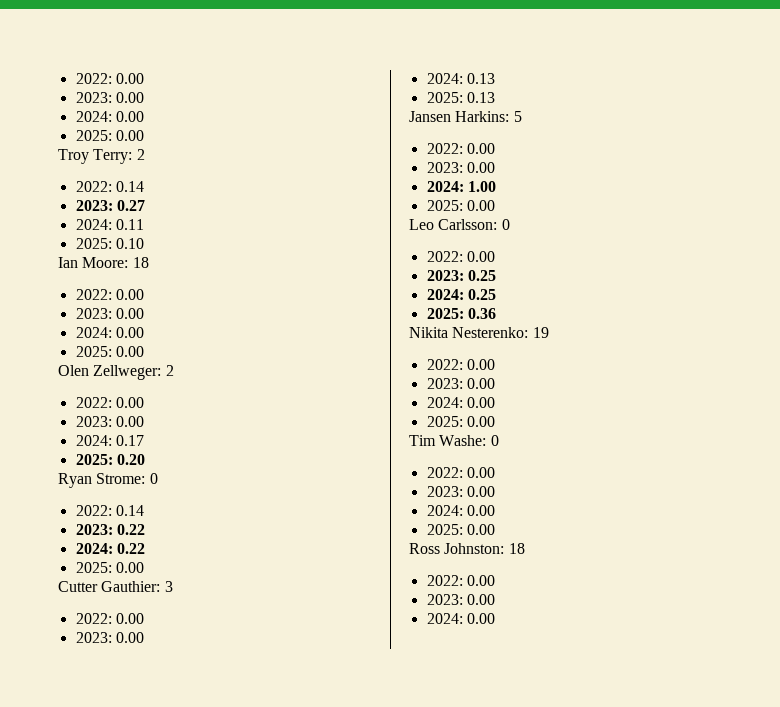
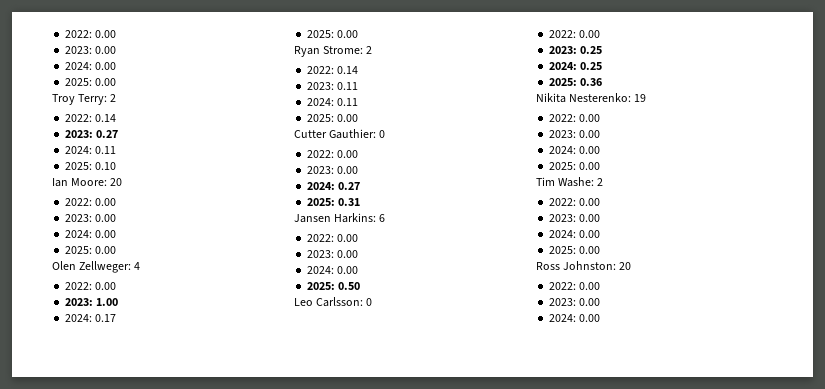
[132,257,149,268] 18 -> [110,178,123,186] 20
[165,365,174,376] [75,397,144,408] [75,416,144,427] [75,435,144,446] [75,454,145,465] [58,473,158,488] [75,505,144,516] [75,524,145,535] [75,543,145,554] [75,562,144,573] [58,581,173,592] [75,613,144,624] [75,632,144,643] [426,73,495,84] [426,92,495,103] [409,111,522,122] [426,143,495,154] [426,162,495,173] [426,181,496,192] [426,200,495,211] 2 // 2022: 0.00 // 2023: 0.00 // 2024: 0.17 // 2025: 0.20 // Ryan Strome: 0 // 2022: 0.14 // 2023: 0.22 // 2024: 0.22 // 2025: 0.00 // Cutter Gauthier: 3 // 2022: 0.00 // 2023: 0.00 // 2024: 0.13 // 2025: 0.13 // Jansen Harkins: 5 // 2022: 0.00 // 2023: 0.00 // 2024: 1.00 // 2025: 0.00 -> [134,262,141,270] [65,282,117,290] [65,298,119,306] [65,314,117,322] [307,30,359,38] [294,46,373,57] [307,66,359,74] [307,82,359,90] [307,98,359,106] [307,114,359,122] [294,129,386,139] [307,150,359,158] [307,166,359,174] [307,182,361,190] [307,198,361,206] [294,213,386,223] [307,234,359,242] [307,250,359,258] [307,266,359,274] [307,282,361,290] 4 // 2022: 0.00 // 2023: 1.00 // 2024: 0.17 // 2025: 0.00 // Ryan Strome: 2 // 2022: 0.14 // 2023: 0.11 // 2024: 0.11 // 2025: 0.00 // Cutter Gauthier: 0 // 2022: 0.00 // 2023: 0.00 // 2024: 0.27 // 2025: 0.31 // Jansen Harkins: 6 // 2022: 0.00 // 2023: 0.00 // 2024: 0.00 // 2025: 0.50
[490,435,499,446] 0 -> [597,178,604,186] 2
[508,543,525,554] 18 -> [619,262,632,270] 20

